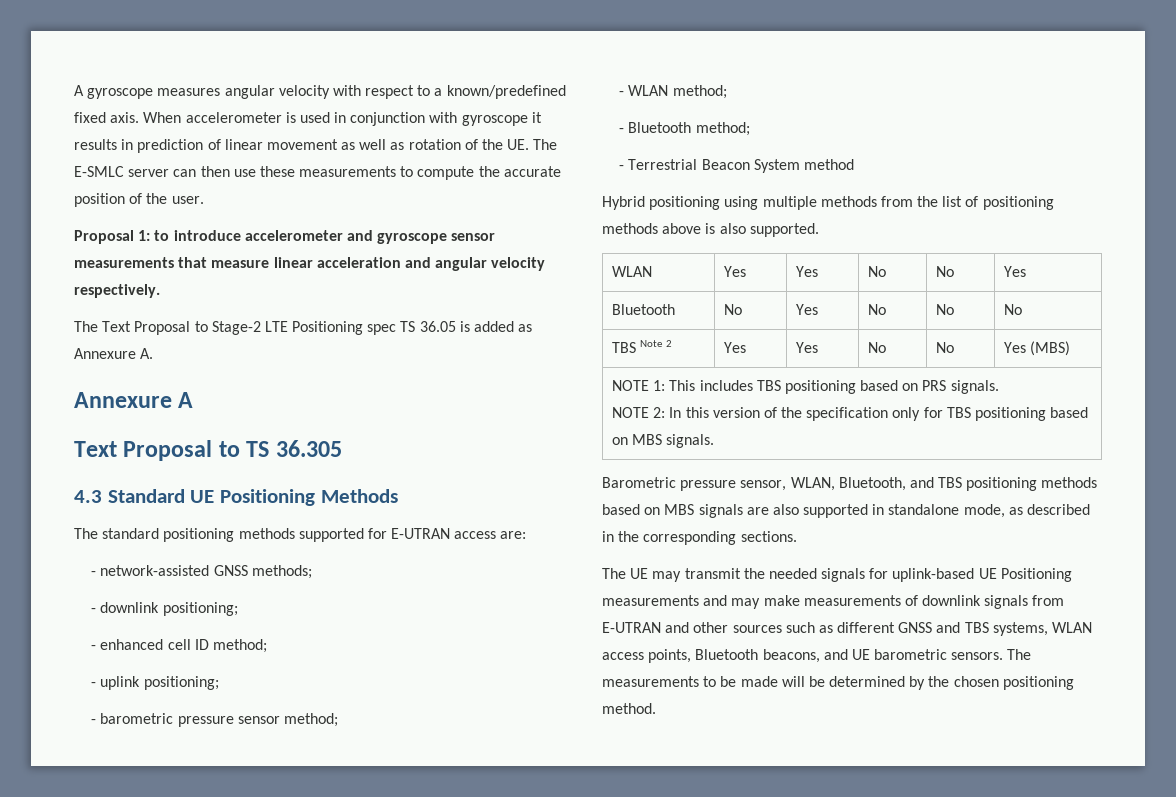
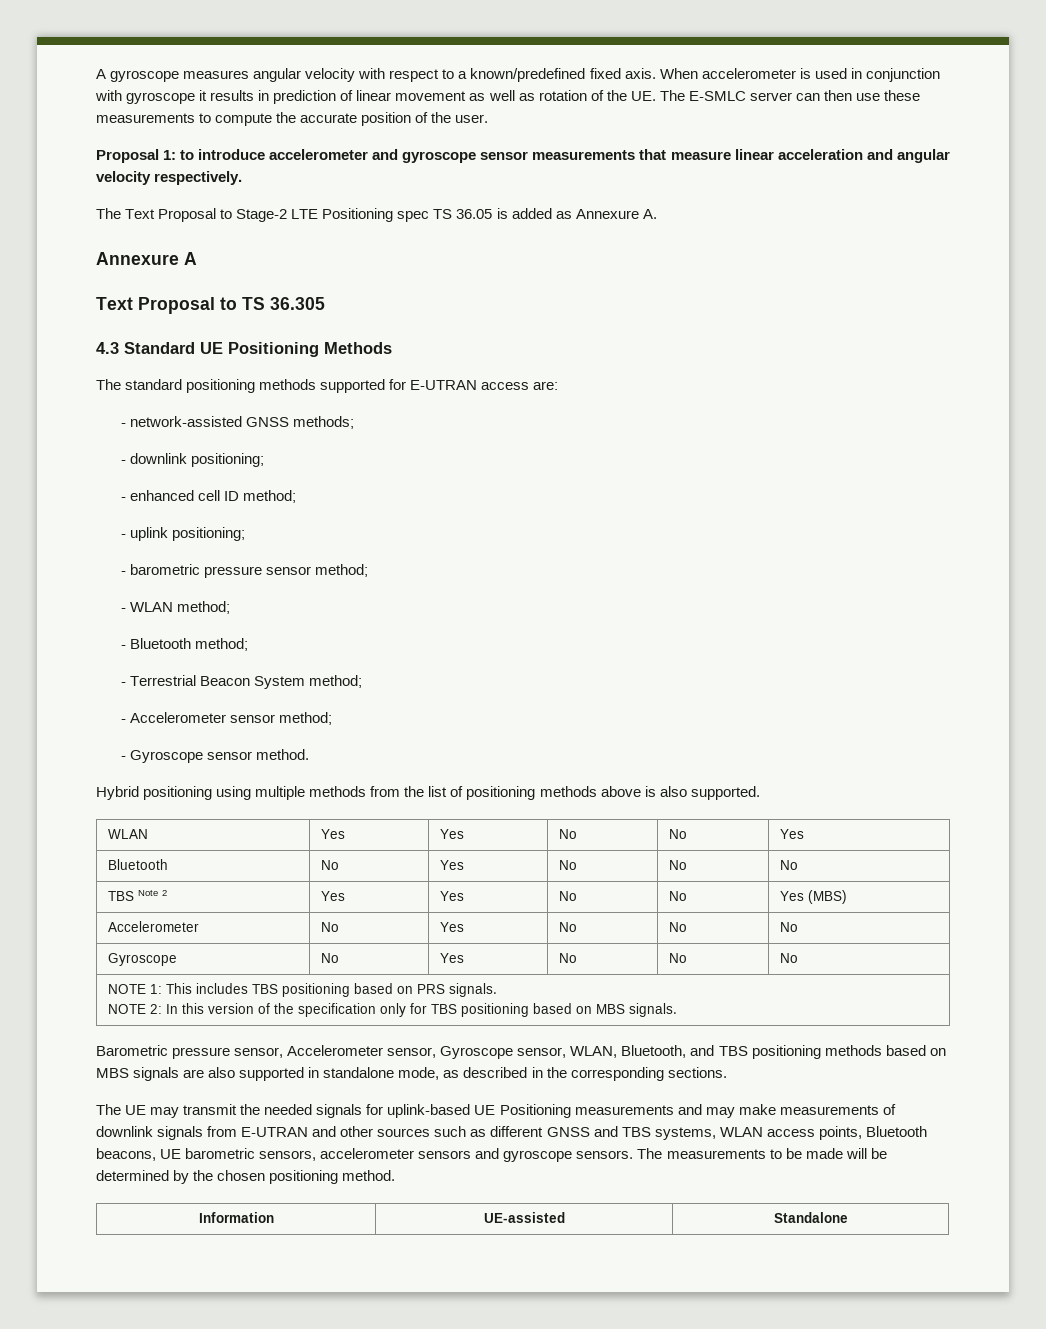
[804,159,855,170] method -> [308,675,362,688] [120,712,332,725] [120,749,309,763] method; // - Accelerometer sensor method; // - Gyroscope sensor method.
(1071, 348) none -> [107,921,199,932] [320,922,339,932] [439,922,464,932] [558,922,577,932] [668,922,687,932] [779,922,798,932] [107,953,177,966] [320,953,339,963] [439,953,464,963] [558,953,577,963] [668,953,687,963] [779,953,798,963] // Accelerometer | No | Yes | No | No | No // Gyroscope | No | Yes | No | No | No
(787, 485) none -> [287,1045,567,1059] Accelerometer sensor, Gyroscope sensor,
[823,649,848,660] and -> (156, 1154) none
(948, 654) none -> [259,1148,573,1162] sensors, accelerometer sensors and gyroscope
(656, 708) none -> [198,1212,274,1223] [483,1212,565,1223] [773,1212,848,1223] // Information | UE-assisted | Standalone

